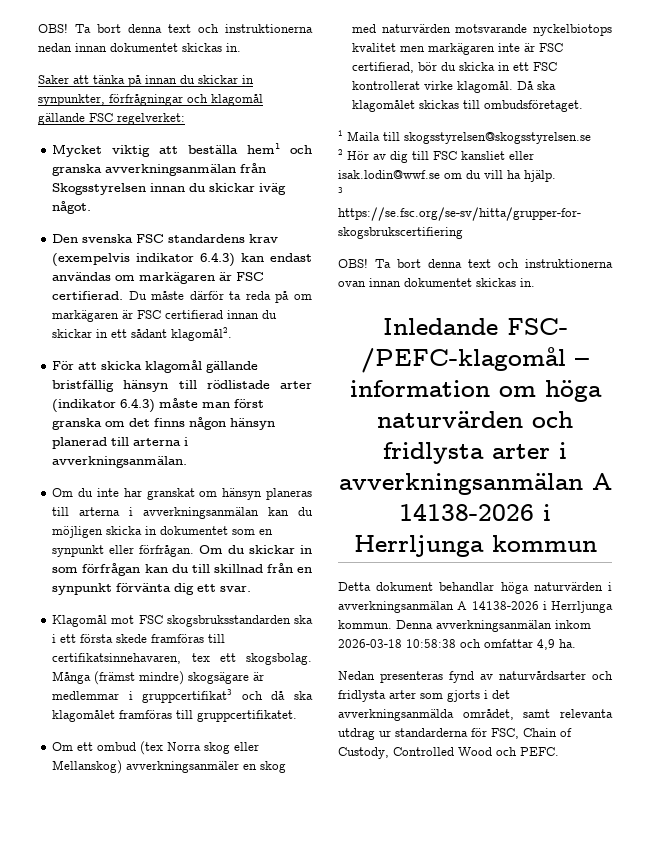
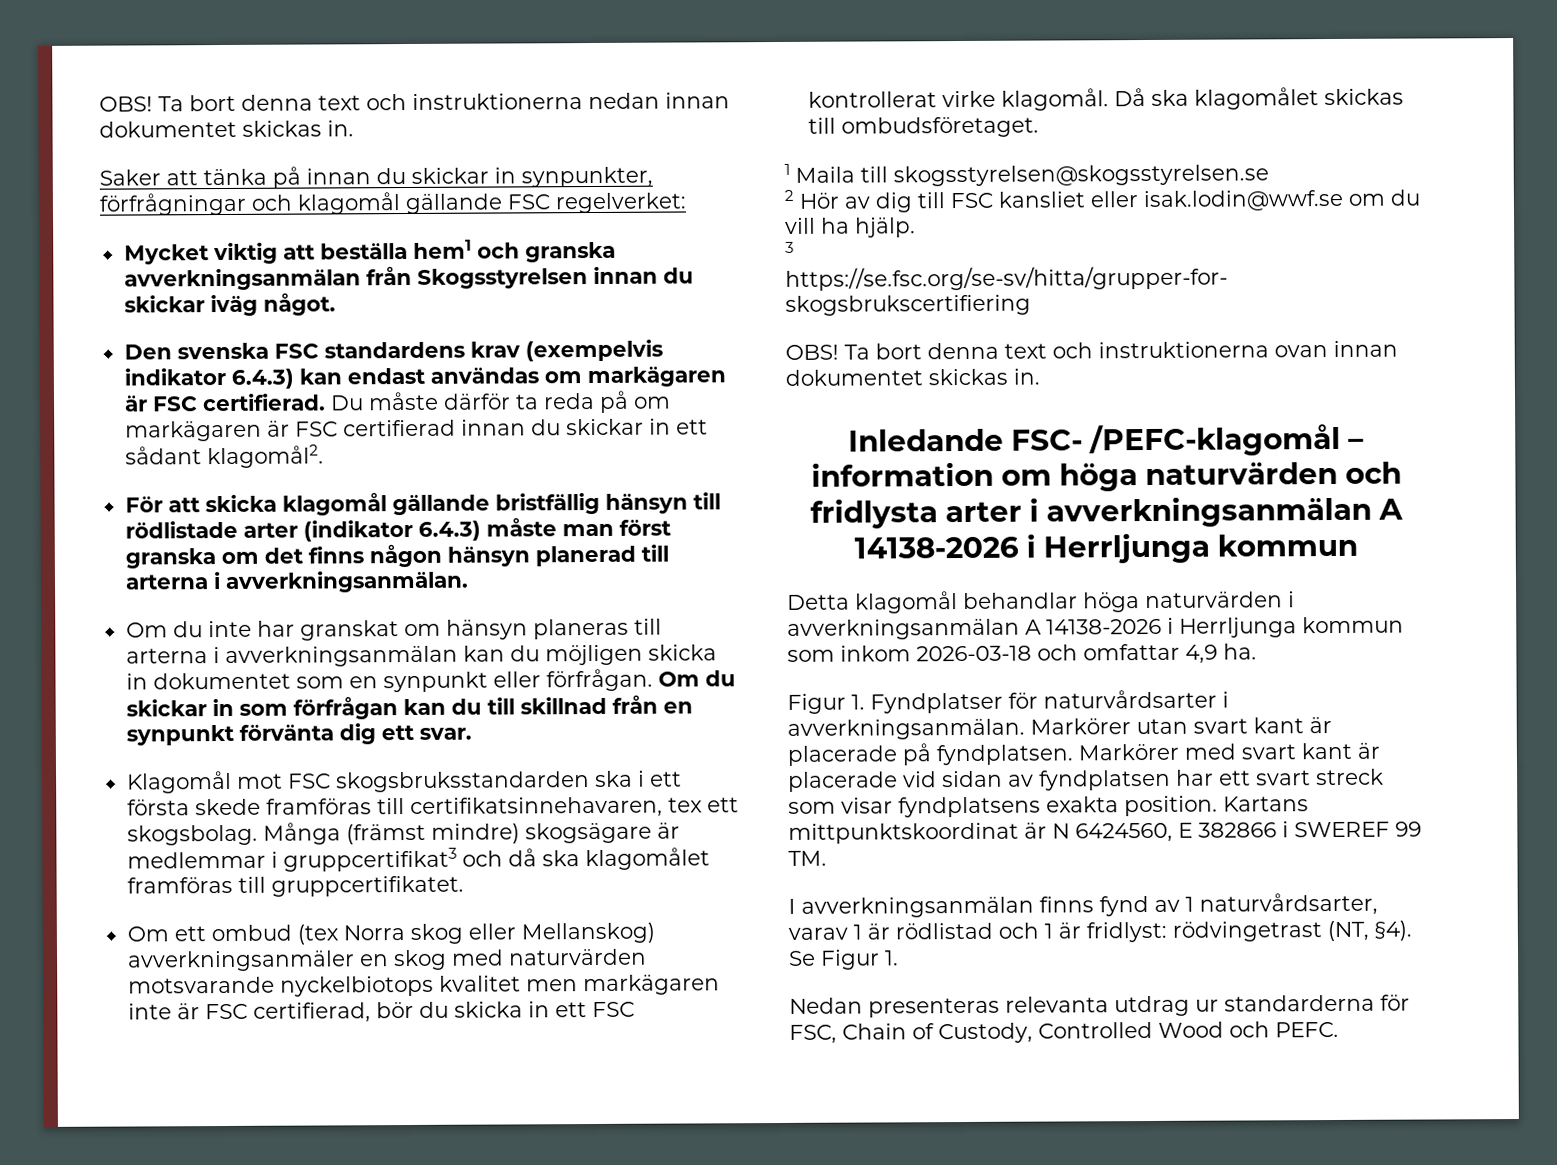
[376,582,434,591] dokument -> [855,591,958,614] klagomål
[338,620,552,632] kommun. Denna avverkningsanmälan -> [1302,616,1404,634] [787,649,835,662] kommun som
[406,639,456,648] 10:58:38 -> (1032, 653) none
[338,671,613,683] [338,690,510,702] [338,709,551,721] Nedan presenteras fynd av naturvårdsarter och fridlysta arter som gjorts i det avverkningsanmälda området, samt -> [787,689,1229,714] [787,717,1332,740] [787,742,1380,766] [788,768,1384,792] [788,795,1309,818] [788,821,1422,844] [788,850,827,866] [788,892,1378,918] [788,920,1412,943] [788,949,899,970] [789,997,1000,1018] Figur 1. Fyndplatser för naturvårdsarter i avverkningsanmälan. Markörer utan svart kant är placerade på fyndplatsen. Markörer med svart kant är placerade vid sidan av fyndplatsen har ett svart streck som visar fyndplatsens exakta position. Kartans mittpunktskoordinat är N 6424560, E 382866 i SWEREF 99 TM. // I avverkningsanmälan finns fynd av 1 naturvårdsarter, varav 1 är rödlistad och 1 är fridlyst: rödvingetrast (NT, §4). Se Figur 1. // Nedan presenteras

